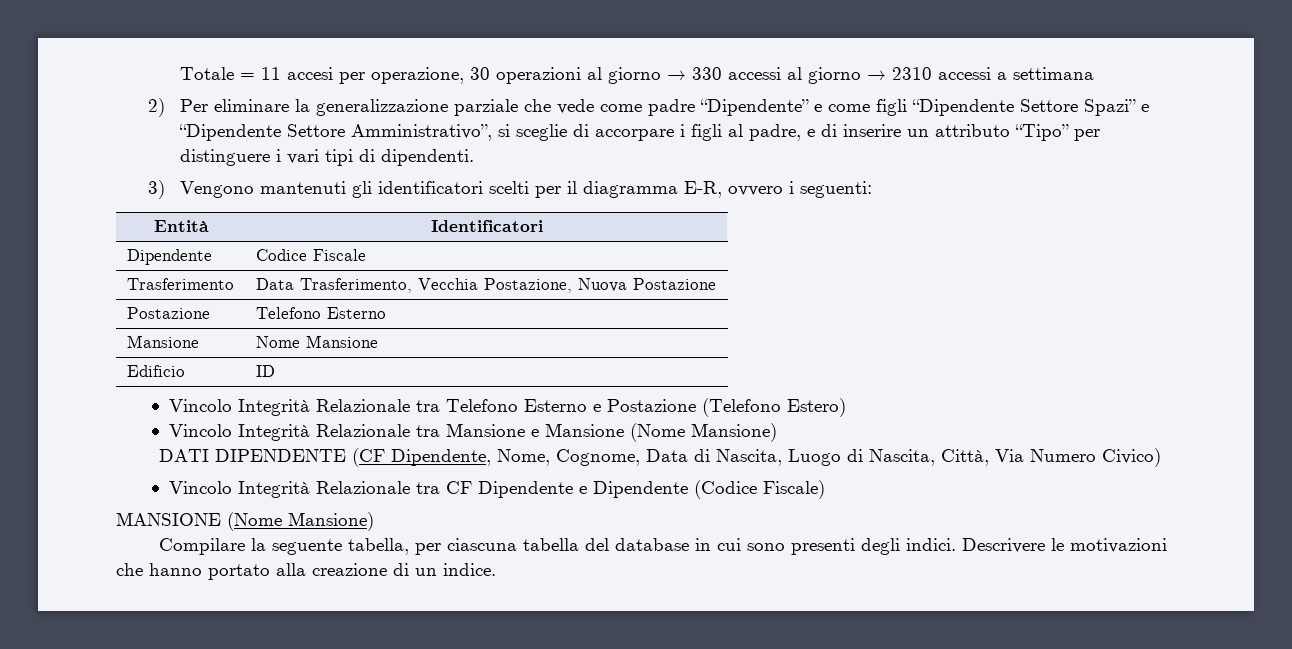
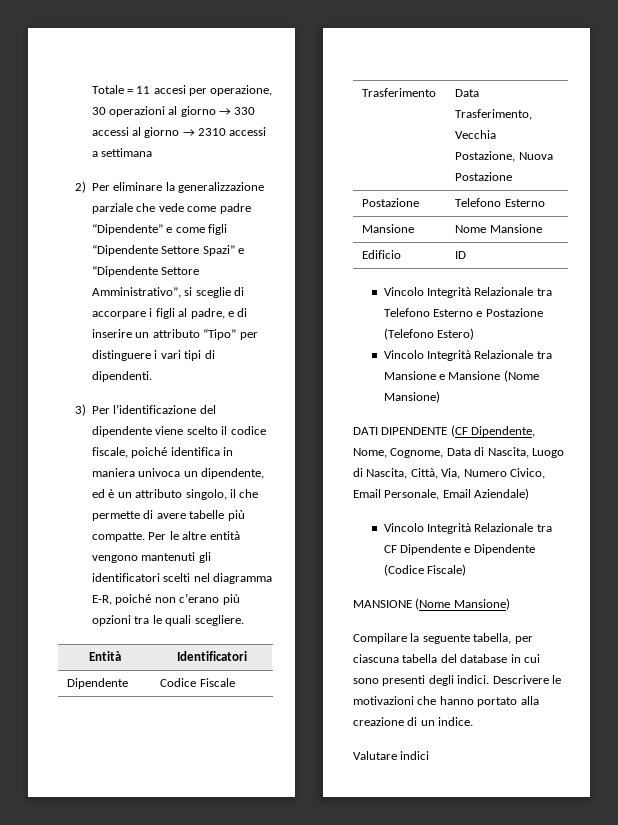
[179,181,872,198] Vengono mantenuti gli identificatori scelti per il diagramma E-R, ovvero i seguenti: -> [92,404,216,414] [92,426,266,437] [92,447,234,458] [92,468,265,479] [92,489,259,500] [92,510,245,521] [92,531,240,542] [92,552,211,563] [92,573,273,584] [92,593,240,605] [92,615,244,626] Per l’identificazione del dipendente viene scelto il codice fiscale, poiché identifica in maniera univoca un dipendente, ed è un attributo singolo, il che permette di avere tabelle più compatte. Per le altre entità vengono mantenuti gli identificatori scelti nel diagramma E-R, poiché non c’erano più opzioni tra le quali scegliere.
[994,448,1161,467] Via Numero Civico) -> [441,468,545,479] [353,488,530,500] Via, Numero Civico, Email Personale, Email Aziendale)
(496, 569) none -> [353,751,430,760] // Valutare indici

